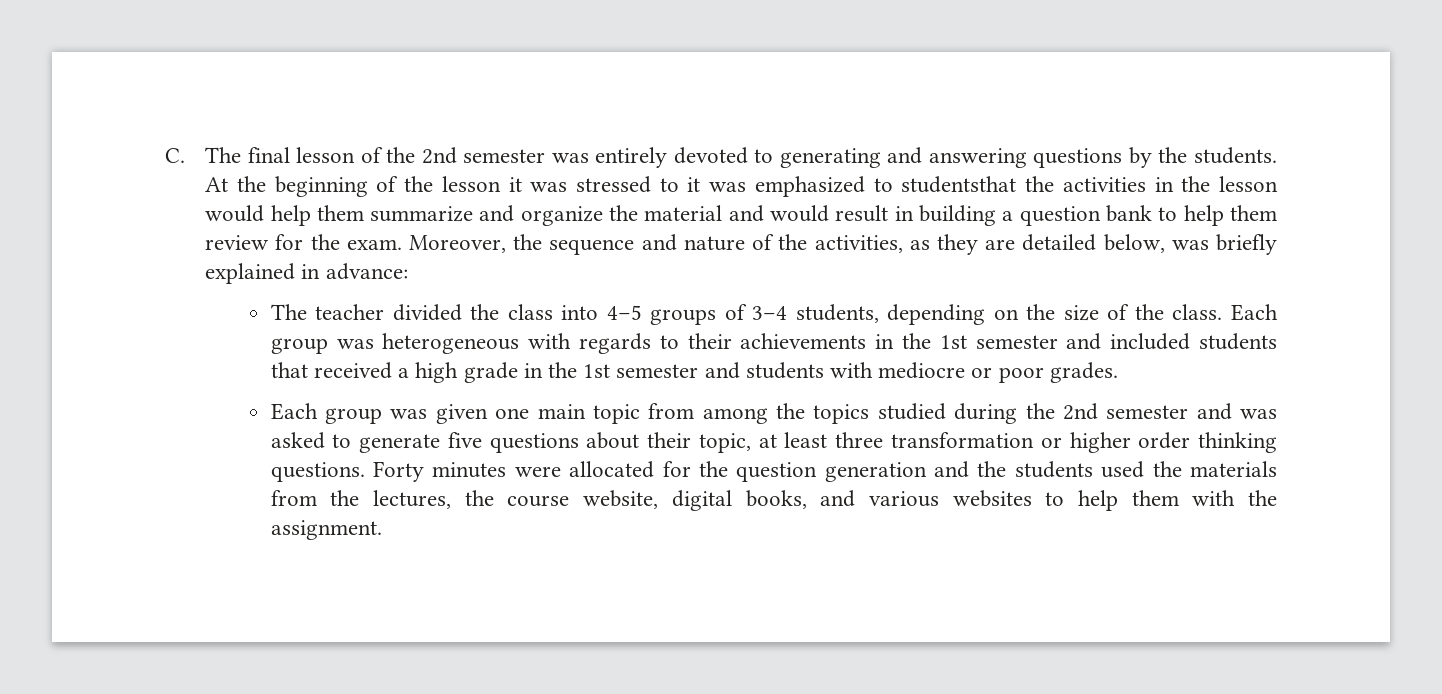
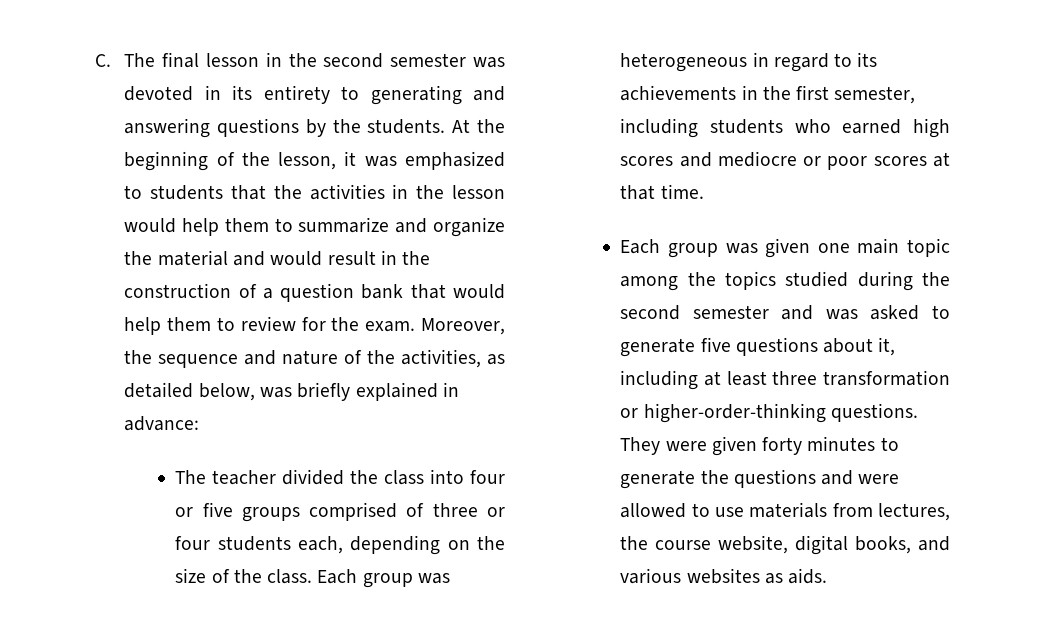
[360,147,748,168] of the 2nd semester was entirely devoted -> [265,52,505,68] [124,85,330,104] in the second semester was devoted in its entirety
[441,176,679,193] lesson it was stressed to -> [278,152,337,170] lesson,
[901,176,1017,193] studentsthat -> [150,185,267,200] students that
(364, 213) none -> [274,218,293,232] to
[919,205,997,226] building -> [402,251,431,265] [124,283,257,298] the construction of
[1158,205,1278,226] to help them -> [410,284,505,299] [124,317,236,335] that would help them to
[936,234,1016,255] they are -> (505, 359) none
[606,304,879,325] 4–5 groups of 3–4 students, -> [469,470,505,484] [175,502,505,522] [175,536,343,554] four or five groups comprised of three or four students each,
[528,333,1278,354] [270,362,1118,383] with regards to their achievements in the 1st semester and included students that received a high grade in the 1st semester and students with mediocre or poor grades. -> [752,52,878,72] [620,85,916,104] [620,118,950,138] [620,151,950,170] [620,184,704,200] in regard to its achievements in the first semester, including students who earned high scores and mediocre or poor scores at that time.
[648,403,695,419] from -> (950, 247) none
[1062,403,1098,420] 2nd -> [620,305,681,320] second
[647,432,751,453] their topic, -> [878,337,896,356] [620,370,699,390] it, including
[1069,432,1277,453] [270,461,1182,482] higher order thinking questions. Forty minutes were allocated for the question generation and the students used the -> [643,403,918,423] [620,436,899,456] [620,469,900,489] [620,503,744,518] higher-order-thinking questions. They were given forty minutes to generate the questions and were allowed to use
[330,490,360,506] the -> (873, 510) none
[1045,490,1277,511] [270,520,382,540] to help them with the assignment. -> [764,568,828,584] as aids.

